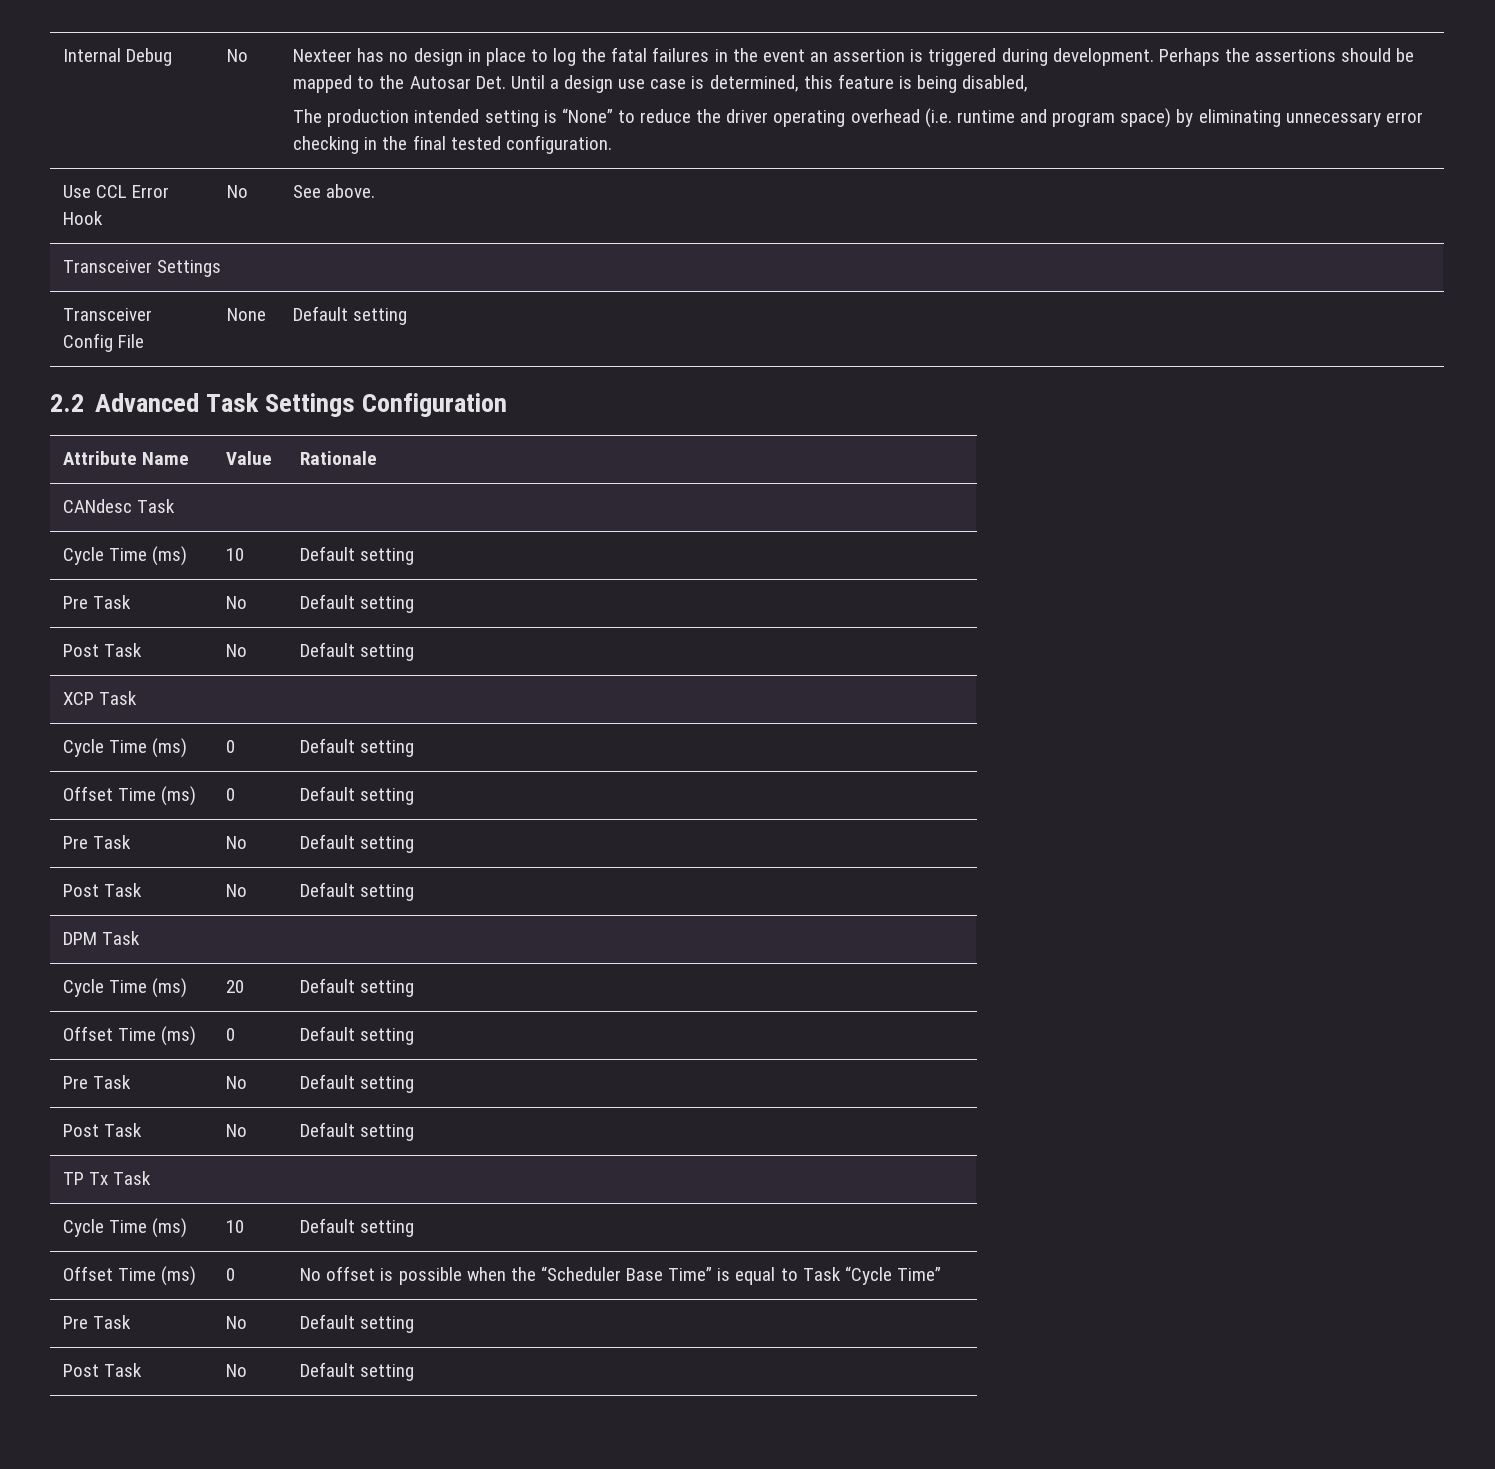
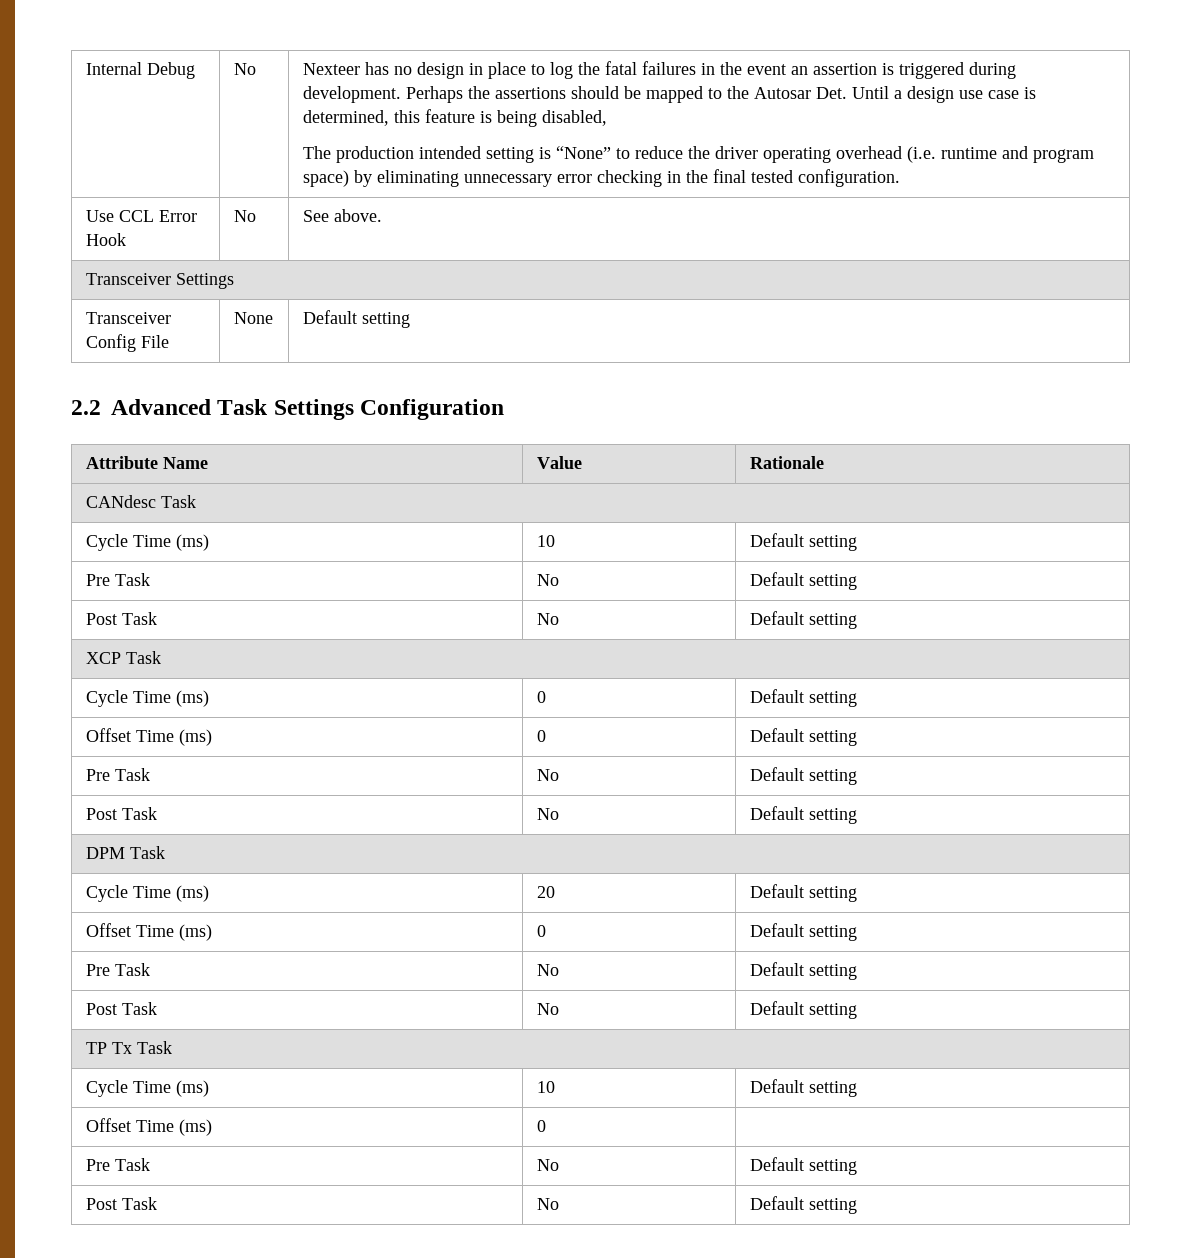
[300,1266,941,1285] No offset is possible when the “Scheduler Base Time” is equal to Task “Cycle Time” -> (546, 1126) none

